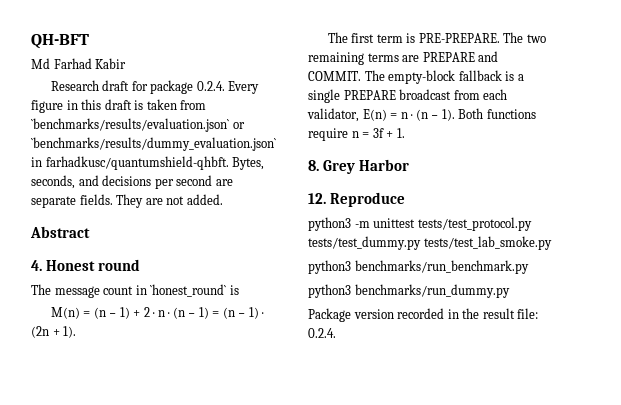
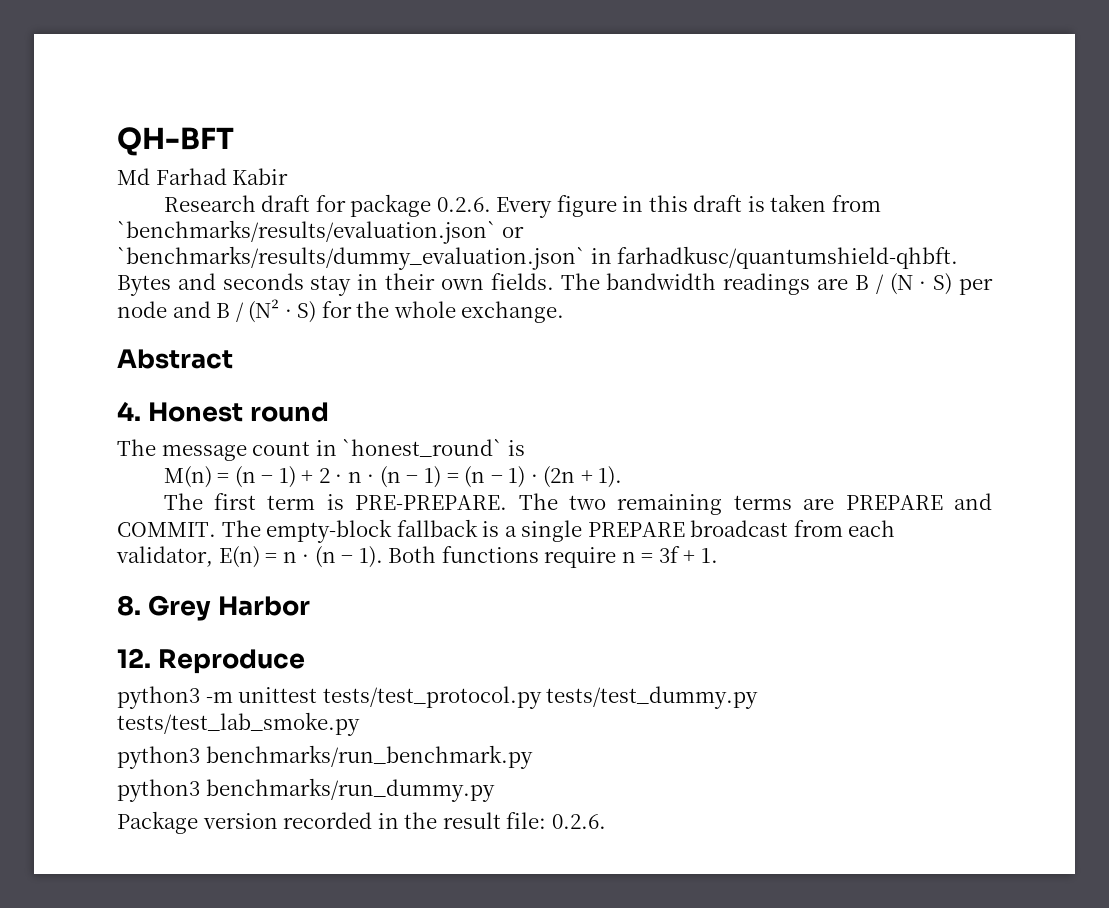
[196,81,225,91] 0.2.4. -> [436,197,491,212] 0.2.6.
[232,157,265,170] [31,175,233,189] [31,194,223,208] Bytes, seconds, and decisions per second are separate fields. They are not added. -> [117,273,994,296] [117,299,565,323] Bytes and seconds stay in their own fields. The bandwidth readings are B / (N · S) per node and B / (N² · S) for the whole exchange.
[308,328,336,338] 0.2.4. -> [551,814,606,829] 0.2.6.

